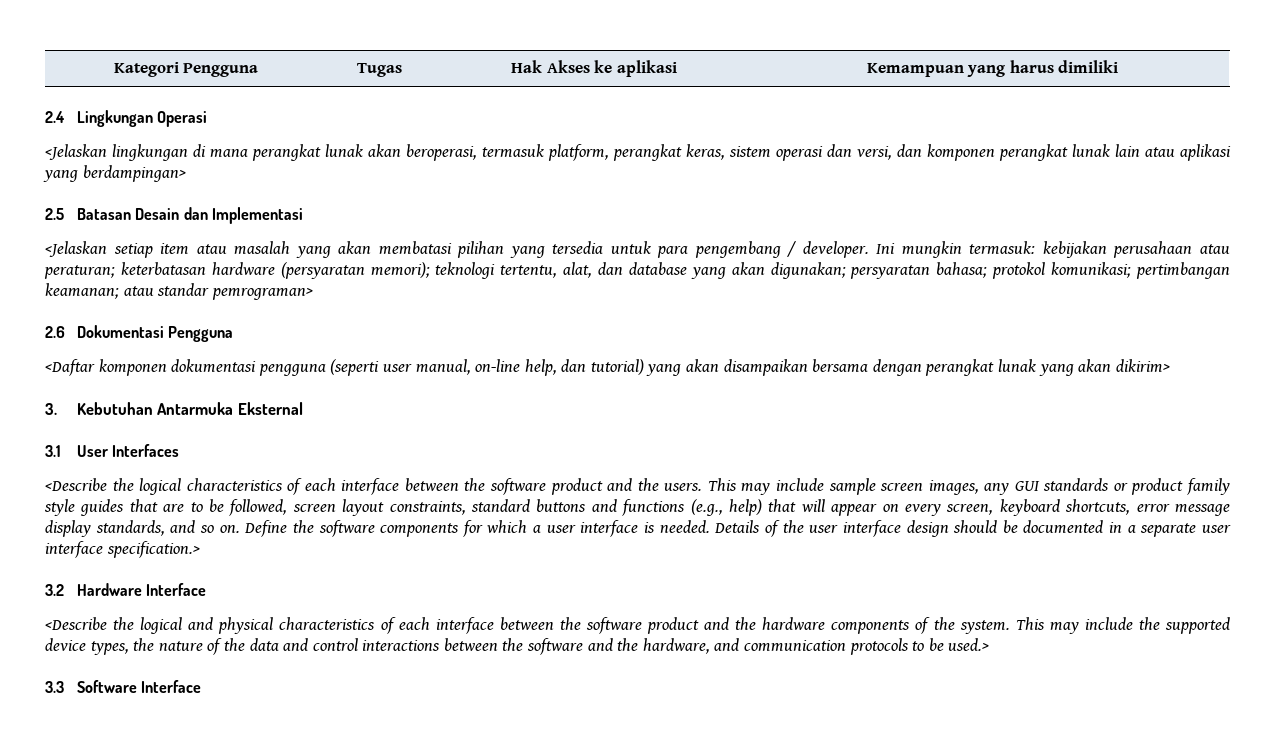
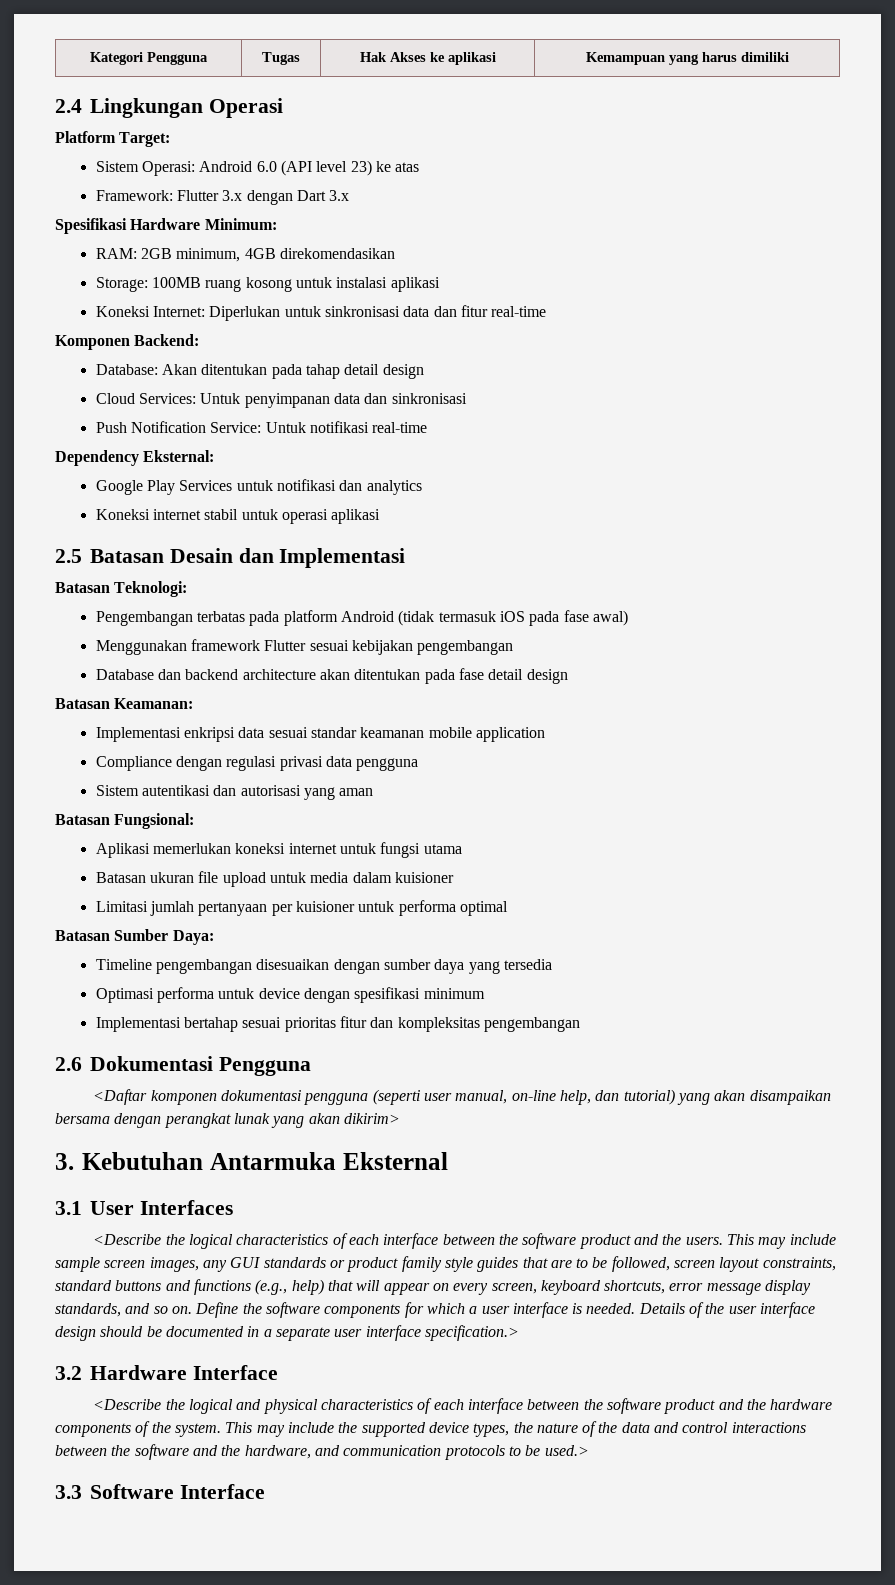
[45,144,1231,161] [43,165,186,182] <Jelaskan lingkungan di mana perangkat lunak akan beroperasi, termasuk platform, perangkat keras, sistem operasi dan versi, dan komponen perangkat lunak lain atau aplikasi yang berdampingan> -> [55,131,171,147] [95,160,420,176] [95,190,350,205] [55,218,277,234] [95,248,395,262] [95,277,440,292] [95,305,547,321] [55,334,200,350] [95,364,424,379] [95,393,467,408] [95,421,428,433] [55,450,215,466] [95,479,422,495] [95,509,381,524] Platform Target: // Sistem Operasi: Android 6.0 (API level 23) ke atas // Framework: Flutter 3.x dengan Dart 3.x // Spesifikasi Hardware Minimum: // RAM: 2GB minimum, 4GB direkomendasikan // Storage: 100MB ruang kosong untuk instalasi aplikasi // Koneksi Internet: Diperlukan untuk sinkronisasi data dan fitur real-time // Komponen Backend: // Database: Akan ditentukan pada tahap detail design // Cloud Services: Untuk penyimpanan data dan sinkronisasi // Push Notification Service: Untuk notifikasi real-time // Dependency Eksternal: // Google Play Services untuk notifikasi dan analytics // Koneksi internet stabil untuk operasi aplikasi
[45,241,1230,258] [44,262,1230,279] [45,283,313,300] <Jelaskan setiap item atau masalah yang akan membatasi pilihan yang tersedia untuk para pengembang / developer. Ini mungkin termasuk: kebijakan perusahaan atau peraturan; keterbatasan hardware (persyaratan memori); teknologi tertentu, alat, dan database yang akan digunakan; persyaratan bahasa; protokol komunikasi; pertimbangan keamanan; atau standar pemrograman> -> [55,581,188,597] [95,610,628,626] [95,639,514,655] [95,668,568,684] [55,698,194,709] [95,727,545,742] [95,756,419,771] [95,785,374,800] [55,813,195,829] [95,842,462,858] [95,871,454,887] [95,900,508,916] [55,929,214,945] [95,959,552,974] [95,987,485,1003] [95,1016,580,1032] Batasan Teknologi: // Pengembangan terbatas pada platform Android (tidak termasuk iOS pada fase awal) // Menggunakan framework Flutter sesuai kebijakan pengembangan // Database dan backend architecture akan ditentukan pada fase detail design // Batasan Keamanan: // Implementasi enkripsi data sesuai standar keamanan mobile application // Compliance dengan regulasi privasi data pengguna // Sistem autentikasi dan autorisasi yang aman // Batasan Fungsional: // Aplikasi memerlukan koneksi internet untuk fungsi utama // Batasan ukuran file upload untuk media dalam kuisioner // Limitasi jumlah pertanyaan per kuisioner untuk performa optimal // Batasan Sumber Daya: // Timeline pengembangan disesuaikan dengan sumber daya yang tersedia // Optimasi performa untuk device dengan spesifikasi minimum // Implementasi bertahap sesuai prioritas fitur dan kompleksitas pengembangan

